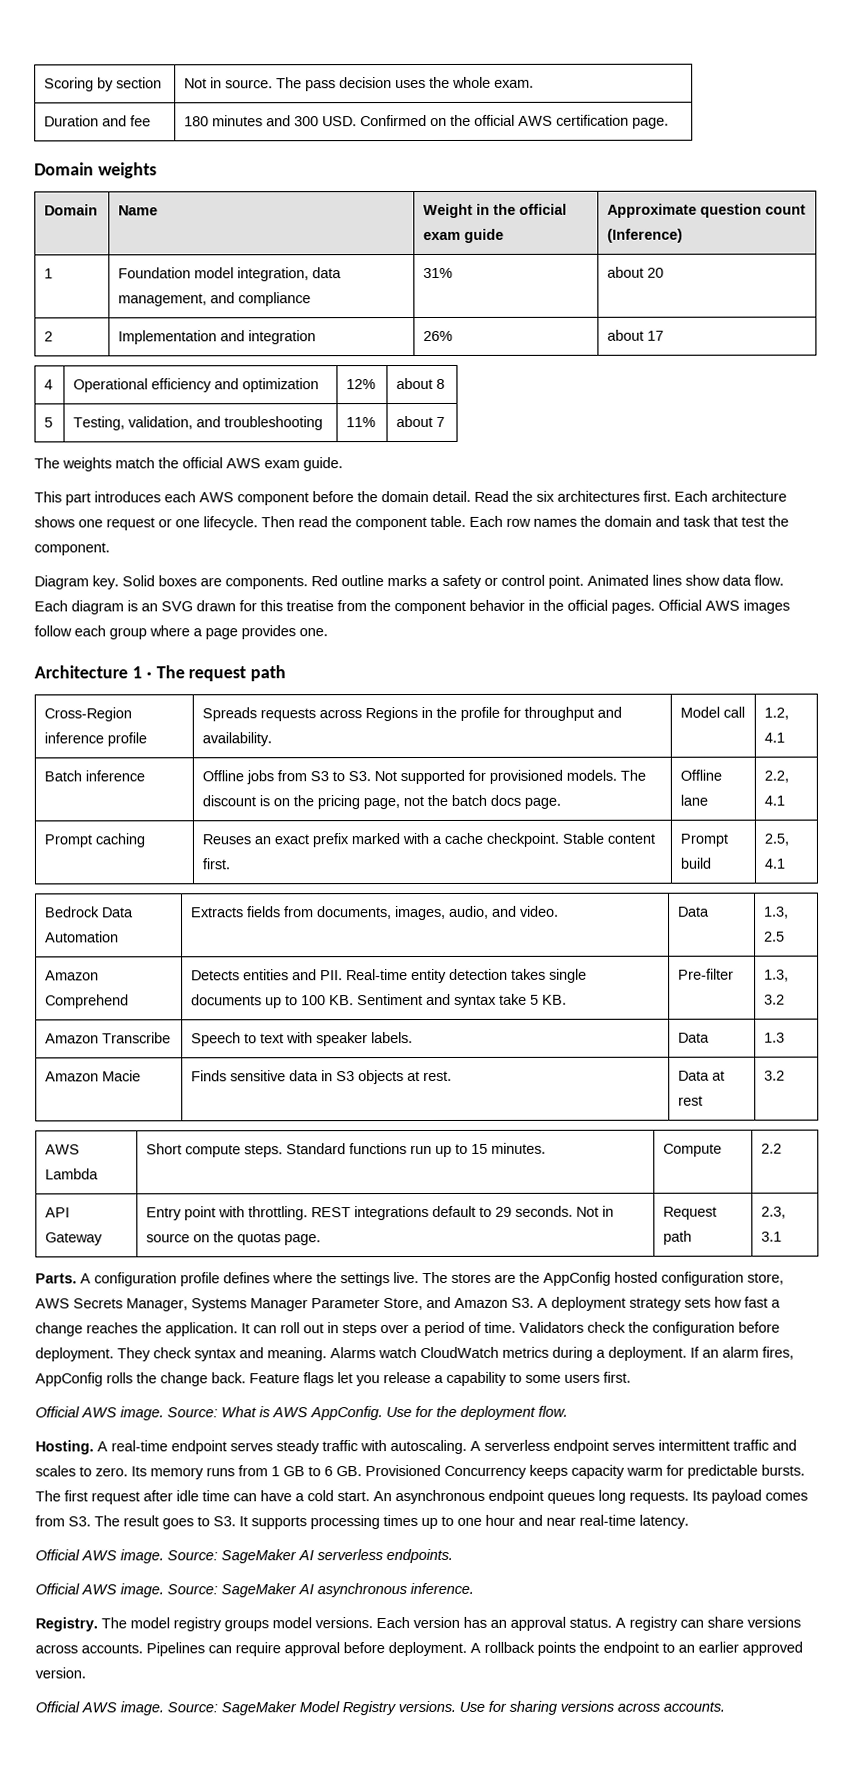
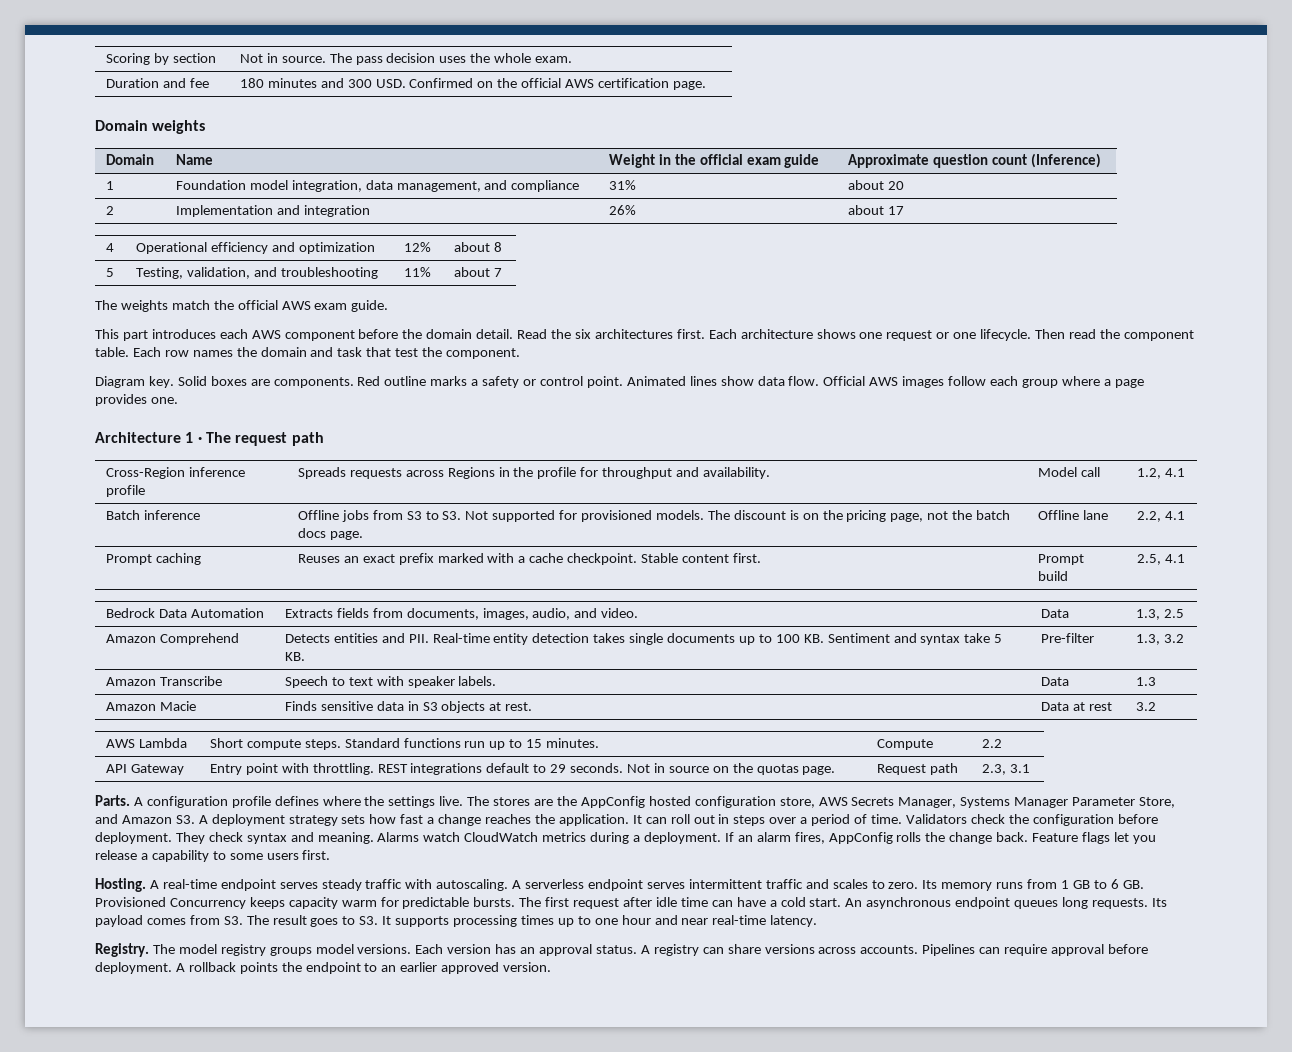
[34,599,655,615] Each diagram is an SVG drawn for this treatise from the component behavior in the official pages. -> (820, 381) none
[35,1405,568,1421] // Official AWS image. Source: What is AWS AppConfig. Use for the deployment flow. -> (331, 855) none
[35,1548,453,1564] [35,1582,474,1598] // Official AWS image. Source: SageMaker AI serverless endpoints. // Official AWS image. Source: SageMaker AI asynchronous inference. -> (818, 921) none
[35,1700,725,1716] // Official AWS image. Source: SageMaker Model Registry versions. Use for sharing versions across accounts. -> (552, 967) none

